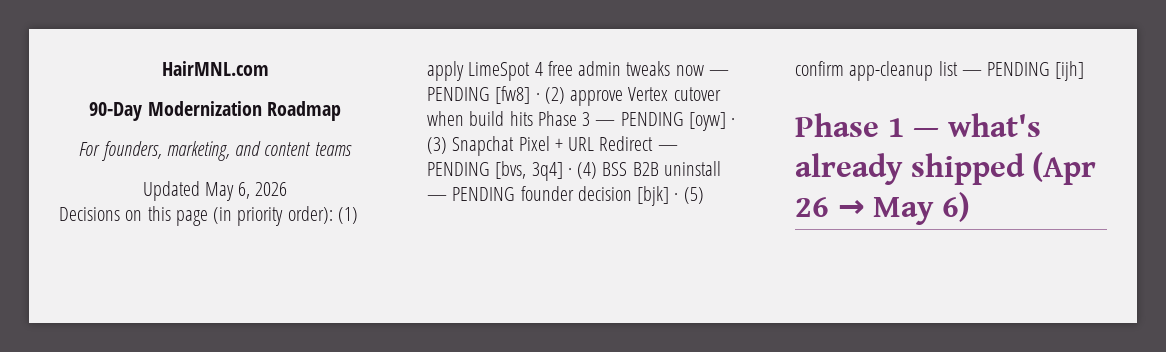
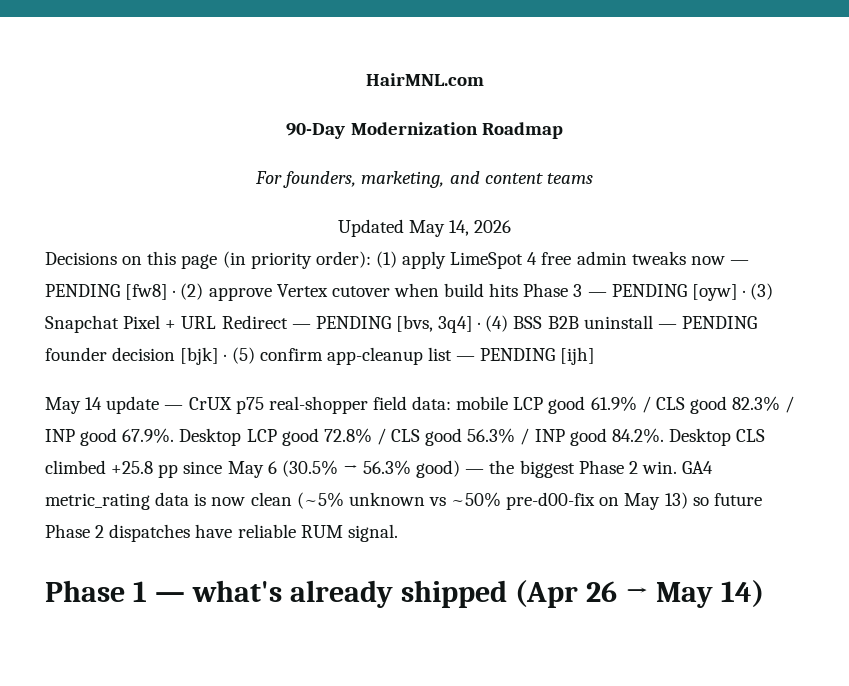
[238,182,251,199] 6, -> [449,220,470,236] 14,
(1085, 71) none -> [45,396,795,414] [45,428,766,446] [45,460,714,478] [45,492,762,510] [45,524,398,542] // May 14 update — CrUX p75 real-shopper field data: mobile LCP good 61.9% / CLS good 82.3% / INP good 67.9%. Desktop LCP good 72.8% / CLS good 56.3% / INP good 84.2%. Desktop CLS climbed +25.8 pp since May 6 (30.5% → 56.3% good) — the biggest Phase 2 win. GA4 metric_rating data is now clean (~5% unknown vs ~50% pre-d00-fix on May 13) so future Phase 2 dispatches have reliable RUM signal.
[941,192,970,222] 6) -> [720,580,764,607] 14)

